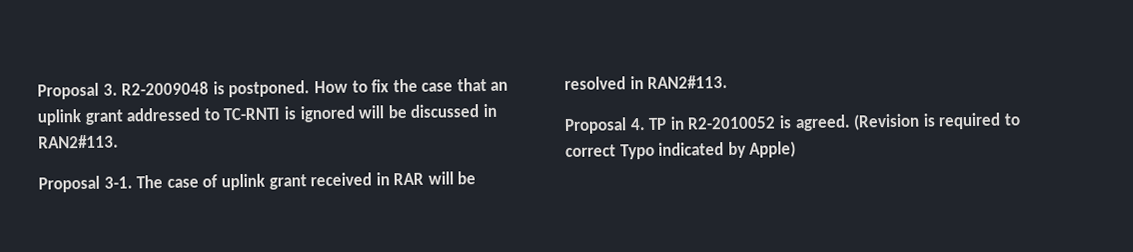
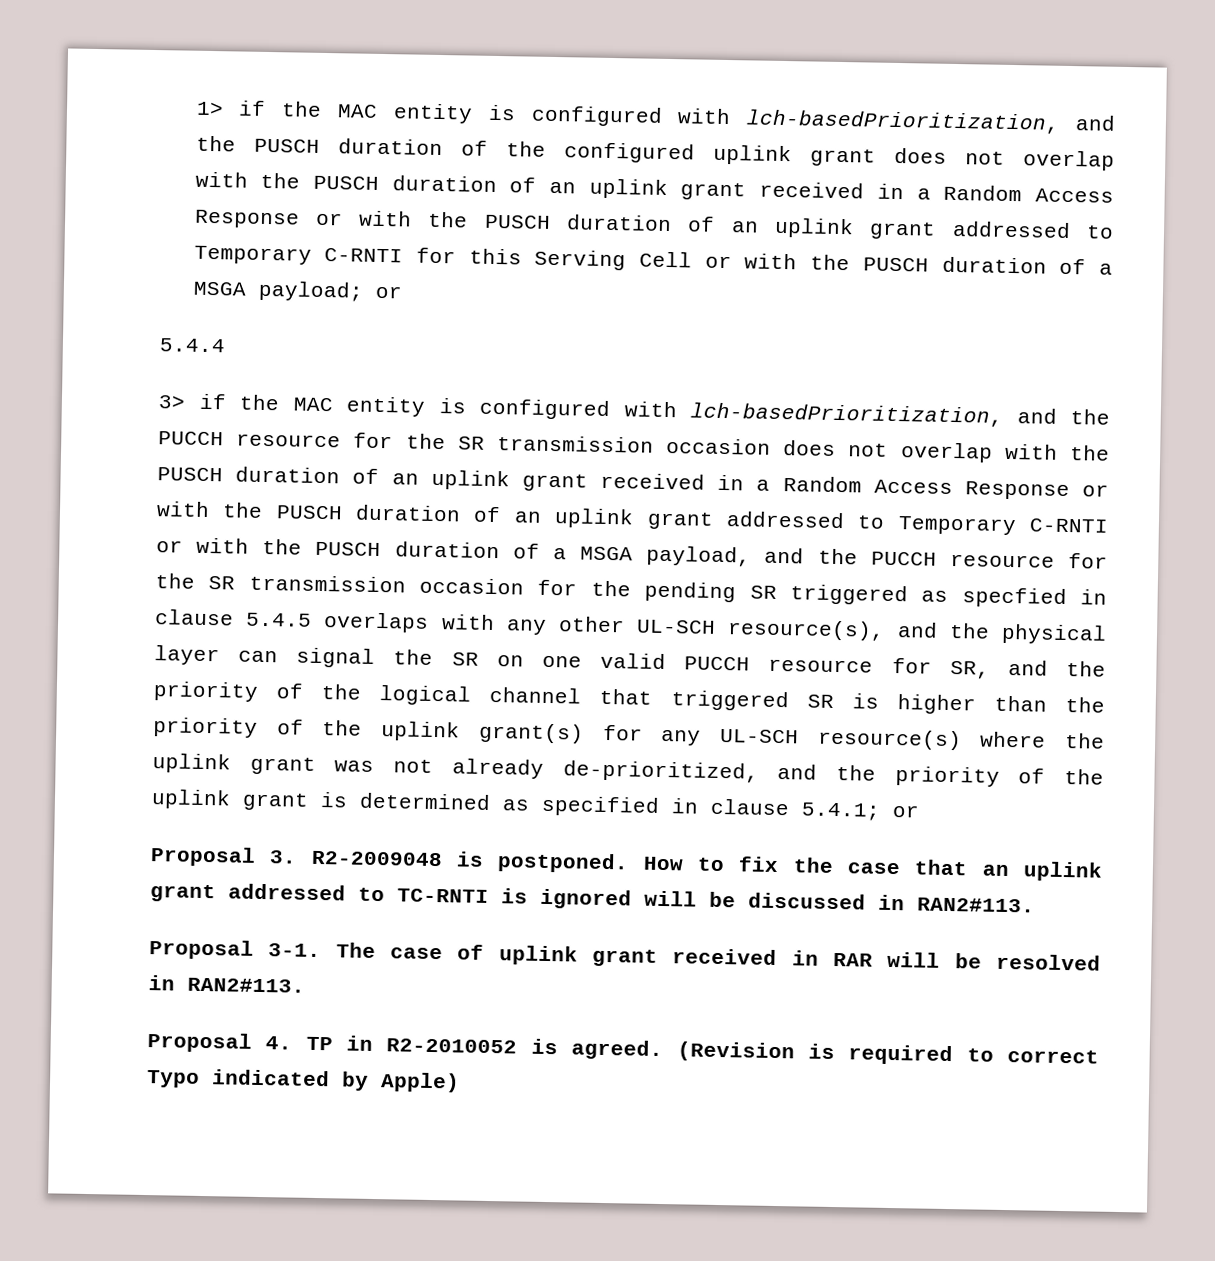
(37, 91) none -> [195,100,1116,134] [195,135,1116,171] [194,171,1114,203] [193,209,1114,240] [193,245,1113,275] [192,280,402,302] [159,338,226,353] [158,393,1110,427] [158,431,1110,463] [157,466,1109,501] [156,501,1109,536] [156,537,1108,569] [155,573,1107,609] [155,609,1107,645] [154,645,1106,679] [153,681,1105,715] [153,717,1105,751] [152,753,1105,787] [151,789,919,821] 1> if the MAC entity is configured with lch-basedPrioritization, and the PUSCH duration of the configured uplink grant does not overlap with the PUSCH duration of an uplink grant received in a Random Access Response or with the PUSCH duration of an uplink grant addressed to Temporary C-RNTI for this Serving Cell or with the PUSCH duration of a MSGA payload; or // 5.4.4 // 3> if the MAC entity is configured with lch-basedPrioritization, and the PUCCH resource for the SR transmission occasion does not overlap with the PUSCH duration of an uplink grant received in a Random Access Response or with the PUSCH duration of an uplink grant addressed to Temporary C-RNTI or with the PUSCH duration of a MSGA payload, and the PUCCH resource for the SR transmission occasion for the pending SR triggered as specfied in clause 5.4.5 overlaps with any other UL-SCH resource(s), and the physical layer can signal the SR on one valid PUCCH resource for SR, and the priority of the logical channel that triggered SR is higher than the priority of the uplink grant(s) for any UL-SCH resource(s) where the uplink grant was not already de-prioritized, and the priority of the uplink grant is determined as specified in clause 5.4.1; or //

